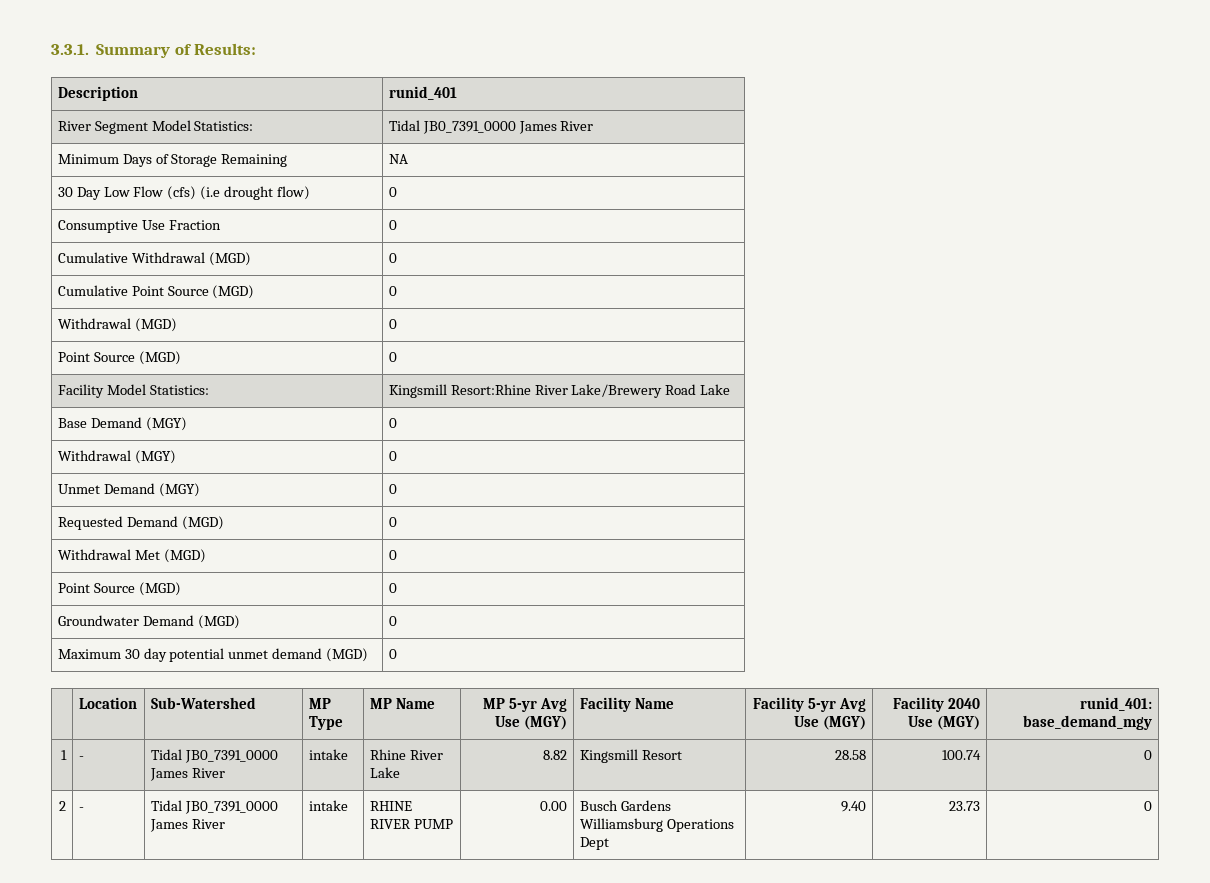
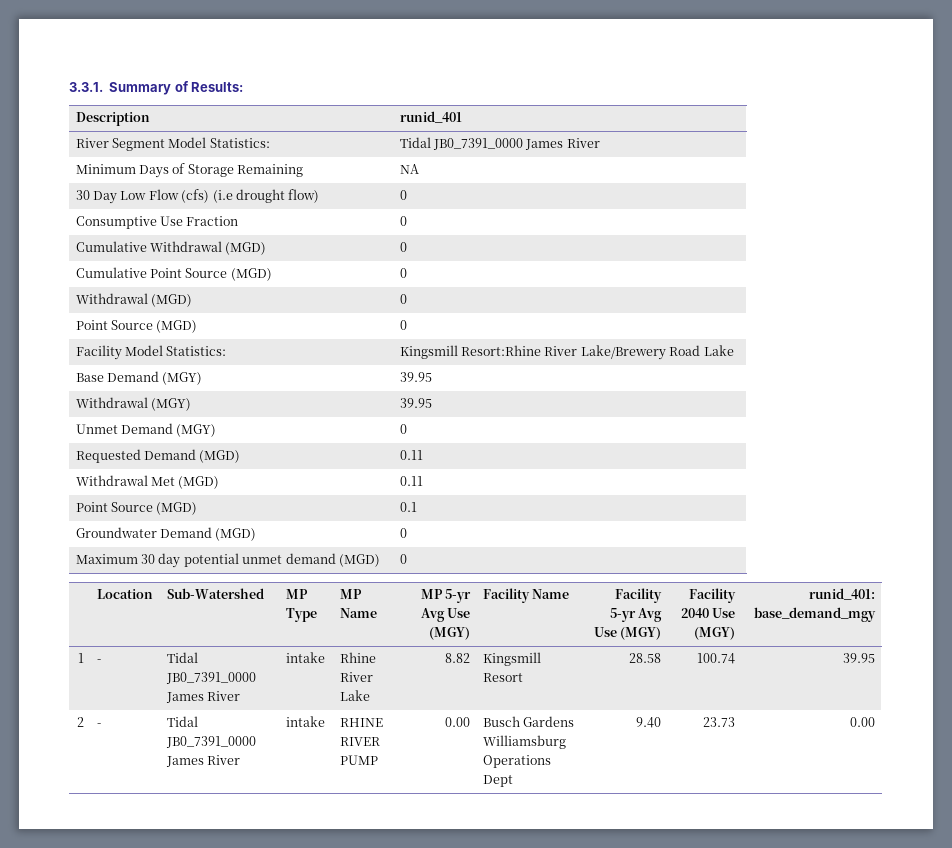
[388,418,397,428] 0 -> [399,372,432,382] 39.95
[388,451,397,461] 0 -> [399,398,432,408] 39.95
[388,517,397,527] 0 -> [399,450,423,460] 0.11
[388,550,397,560] [57,582,181,596] [388,583,397,593] 0 // Point Source (MGD) | 0 -> [399,476,423,486] [75,502,198,515] [399,502,417,512] 0.11 // Point Source (MGD) | 0.1
[1144,750,1153,760] 0 -> [843,653,876,663] 39.95
[1144,801,1153,811] 0 -> [850,717,876,727] 0.00

